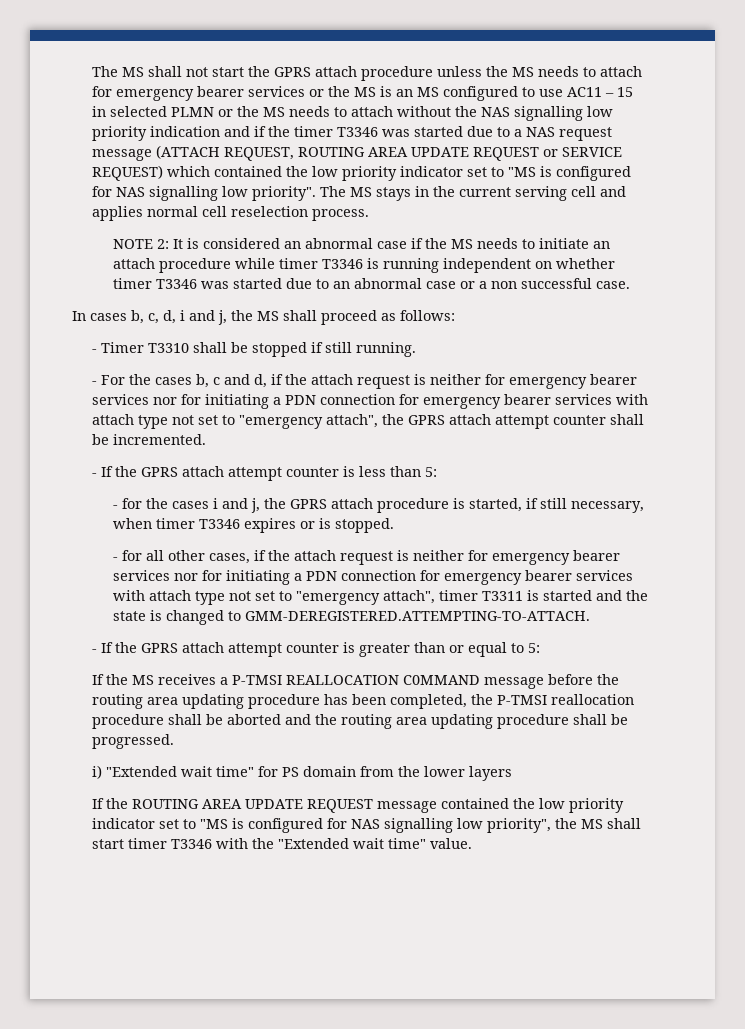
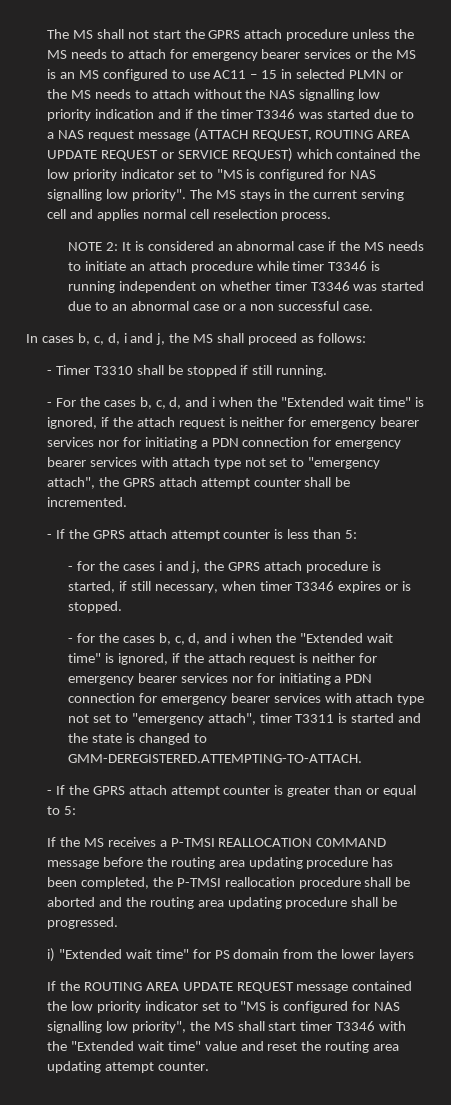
[213,374,268,388] c and d, -> [155,397,424,409] [46,417,97,429] c, d, and i when the "Extended wait time" is ignored,
[145,550,250,564] all other cases, -> [98,633,393,645] [67,653,168,665] the cases b, c, d, and i when the "Extended wait time" is ignored,
[430,838,473,849] value. -> [204,1041,400,1053] [46,1061,209,1073] value and reset the routing area updating attempt counter.

